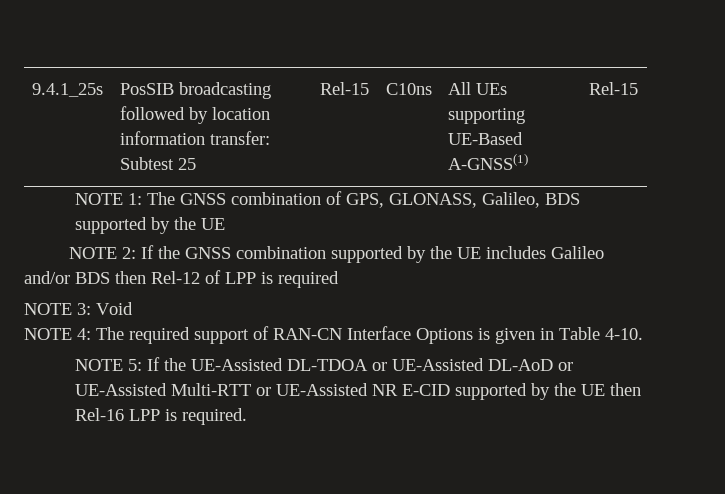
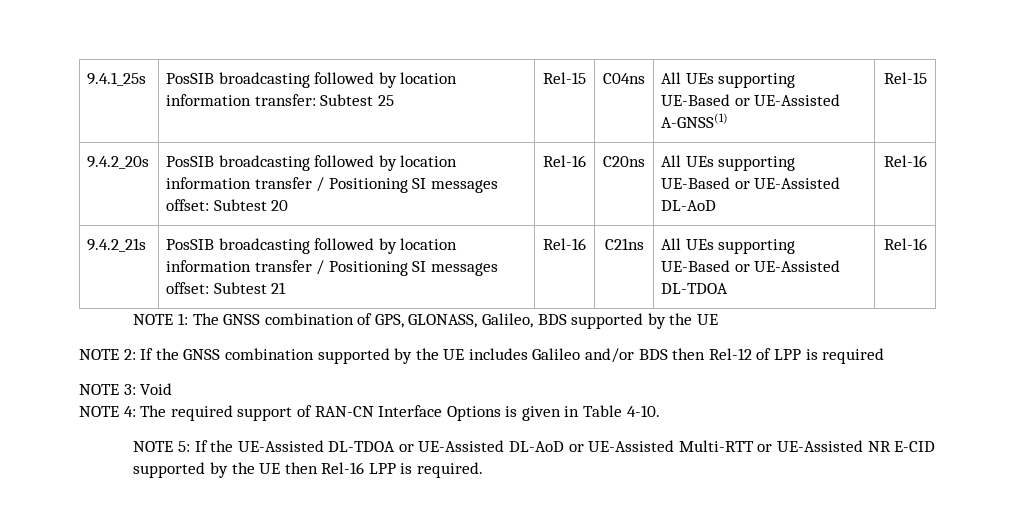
[386,83,432,95] [448,82,508,95] [448,108,526,124] [448,132,524,145] C10ns | All UEs supporting UE-Based -> [603,73,645,84] [661,72,796,88] [661,94,841,106] C04ns | All UEs supporting UE-Based or UE-Assisted
(638, 88) none -> [87,156,150,169] [166,155,458,171] [166,177,499,193] [166,199,289,211] [543,155,586,167] [603,156,645,167] [661,155,796,171] [661,177,841,189] [661,200,717,211] [883,155,927,167] [87,238,147,252] [166,238,458,254] [166,260,499,276] [166,282,287,294] [543,238,586,250] [604,238,644,250] [661,238,796,254] [661,260,841,272] [661,283,729,294] [883,238,927,250] // 9.4.2_20s | PosSIB broadcasting followed by location information transfer / Positioning SI messages offset: Subtest 20 | Rel-16 | C20ns | All UEs supporting UE-Based or UE-Assisted DL-AoD | Rel-16 // 9.4.2_21s | PosSIB broadcasting followed by location information transfer / Positioning SI messages offset: Subtest 21 | Rel-16 | C21ns | All UEs supporting UE-Based or UE-Assisted DL-TDOA | Rel-16

